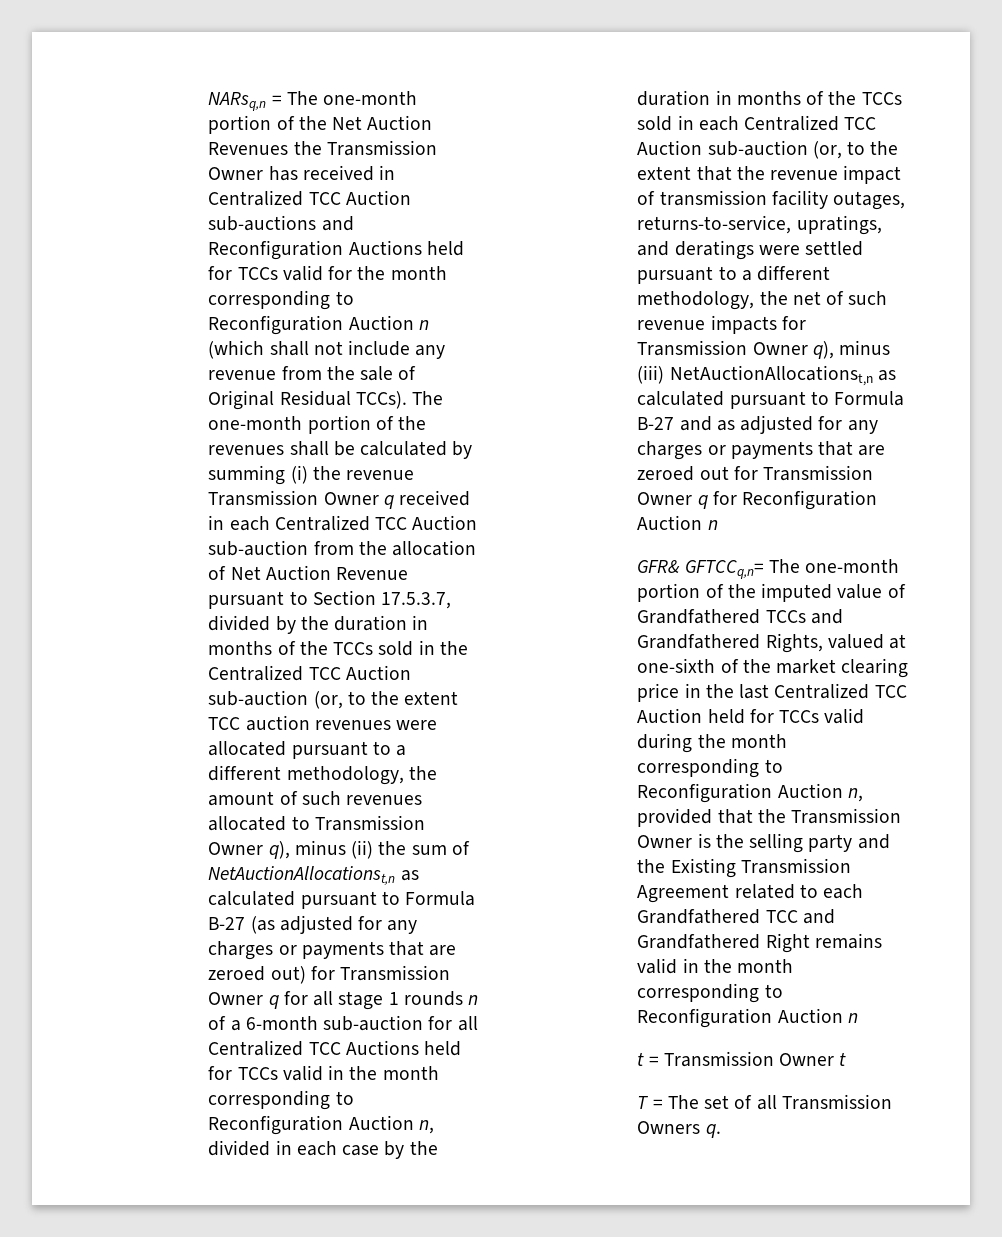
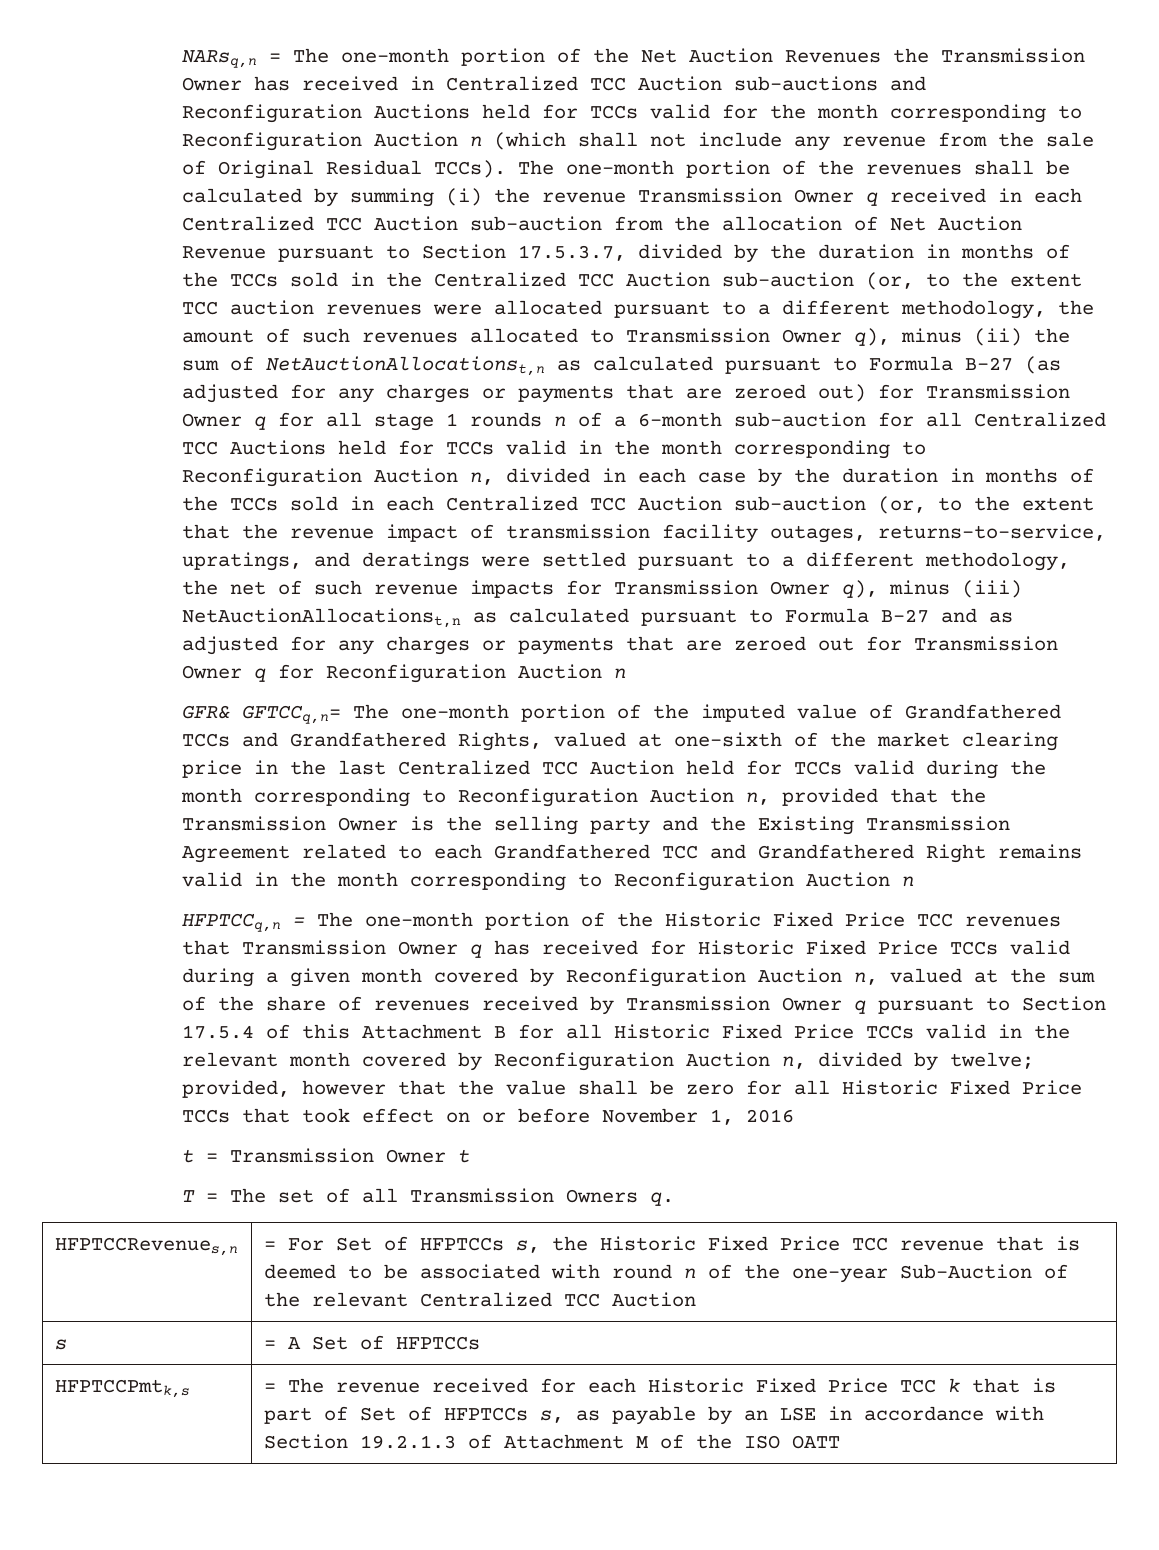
(858, 1018) none -> [182,912,1062,932] [182,940,1071,958] [182,968,1096,987] [182,996,1107,1015] [182,1024,1071,1039] [182,1052,1035,1071] [182,1080,1083,1098] [182,1108,795,1125] // HFPTCCq,n = The one-month portion of the Historic Fixed Price TCC revenues that Transmission Owner q has received for Historic Fixed Price TCCs valid during a given month covered by Reconfiguration Auction n, valued at the sum of the share of revenues received by Transmission Owner q pursuant to Section 17.5.4 of this Attachment B for all Historic Fixed Price TCCs valid in the relevant month covered by Reconfiguration Auction n, divided by twelve; provided, however that the value shall be zero for all Historic Fixed Price TCCs that took effect on or before November 1, 2016
(721, 1131) none -> [54,1237,238,1256] [263,1236,1080,1253] [263,1264,1068,1283] [263,1292,696,1307] [54,1339,67,1350] [263,1335,480,1350] [54,1379,190,1398] [263,1378,1056,1393] [263,1406,1044,1425] [263,1434,840,1449] // HFPTCCRevenues,n | = For Set of HFPTCCs s, the Historic Fixed Price TCC revenue that is deemed to be associated with round n of the one-year Sub-Auction of the relevant Centralized TCC Auction // s | = A Set of HFPTCCs // HFPTCCPmtk,s | = The revenue received for each Historic Fixed Price TCC k that is part of Set of HFPTCCs s, as payable by an LSE in accordance with Section 19.2.1.3 of Attachment M of the ISO OATT

